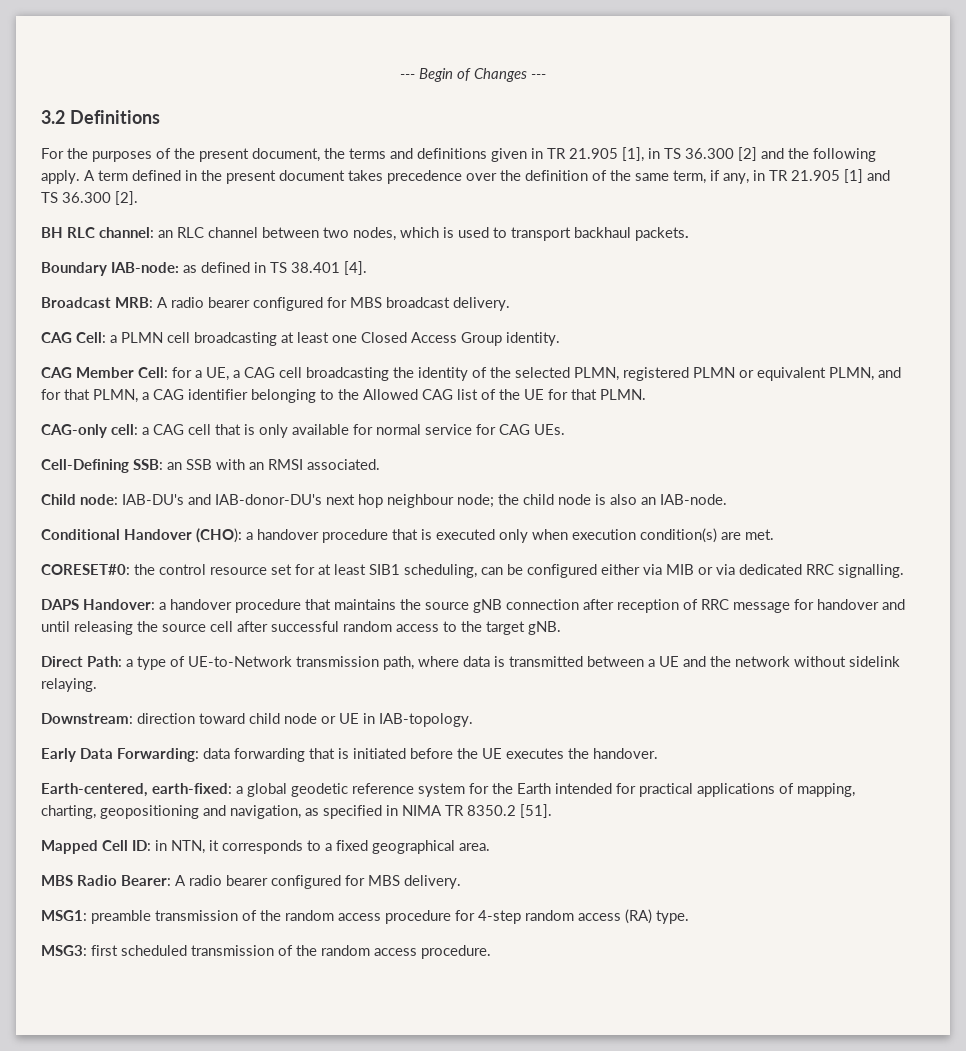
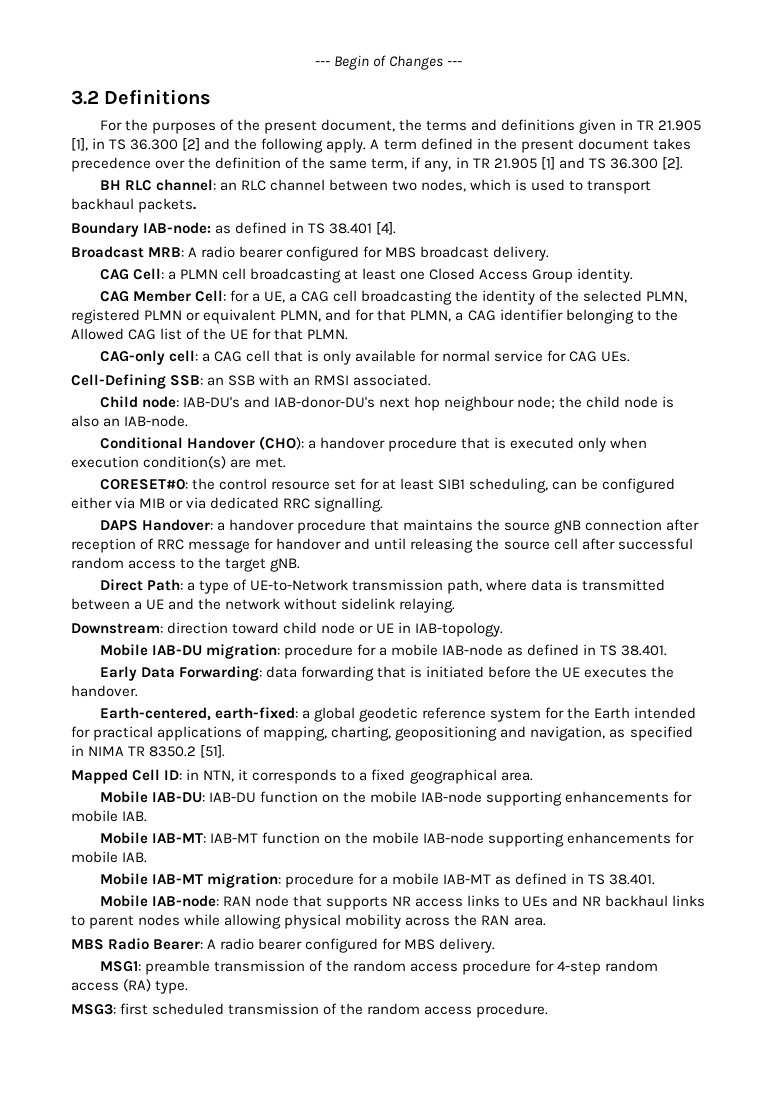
(473, 720) none -> [99,644,668,659] // Mobile IAB-DU migration: procedure for a mobile IAB-node as defined in TS 38.401.
(490, 847) none -> [99,791,693,806] [71,810,148,822] [99,832,695,847] [71,851,148,863] [99,873,656,888] [99,895,706,910] [71,914,546,929] // Mobile IAB-DU: IAB-DU function on the mobile IAB-node supporting enhancements for mobile IAB. // Mobile IAB-MT: IAB-MT function on the mobile IAB-node supporting enhancements for mobile IAB. // Mobile IAB-MT migration: procedure for a mobile IAB-MT as defined in TS 38.401. // Mobile IAB-node: RAN node that supports NR access links to UEs and NR backhaul links to parent nodes while allowing physical mobility across the RAN area.

